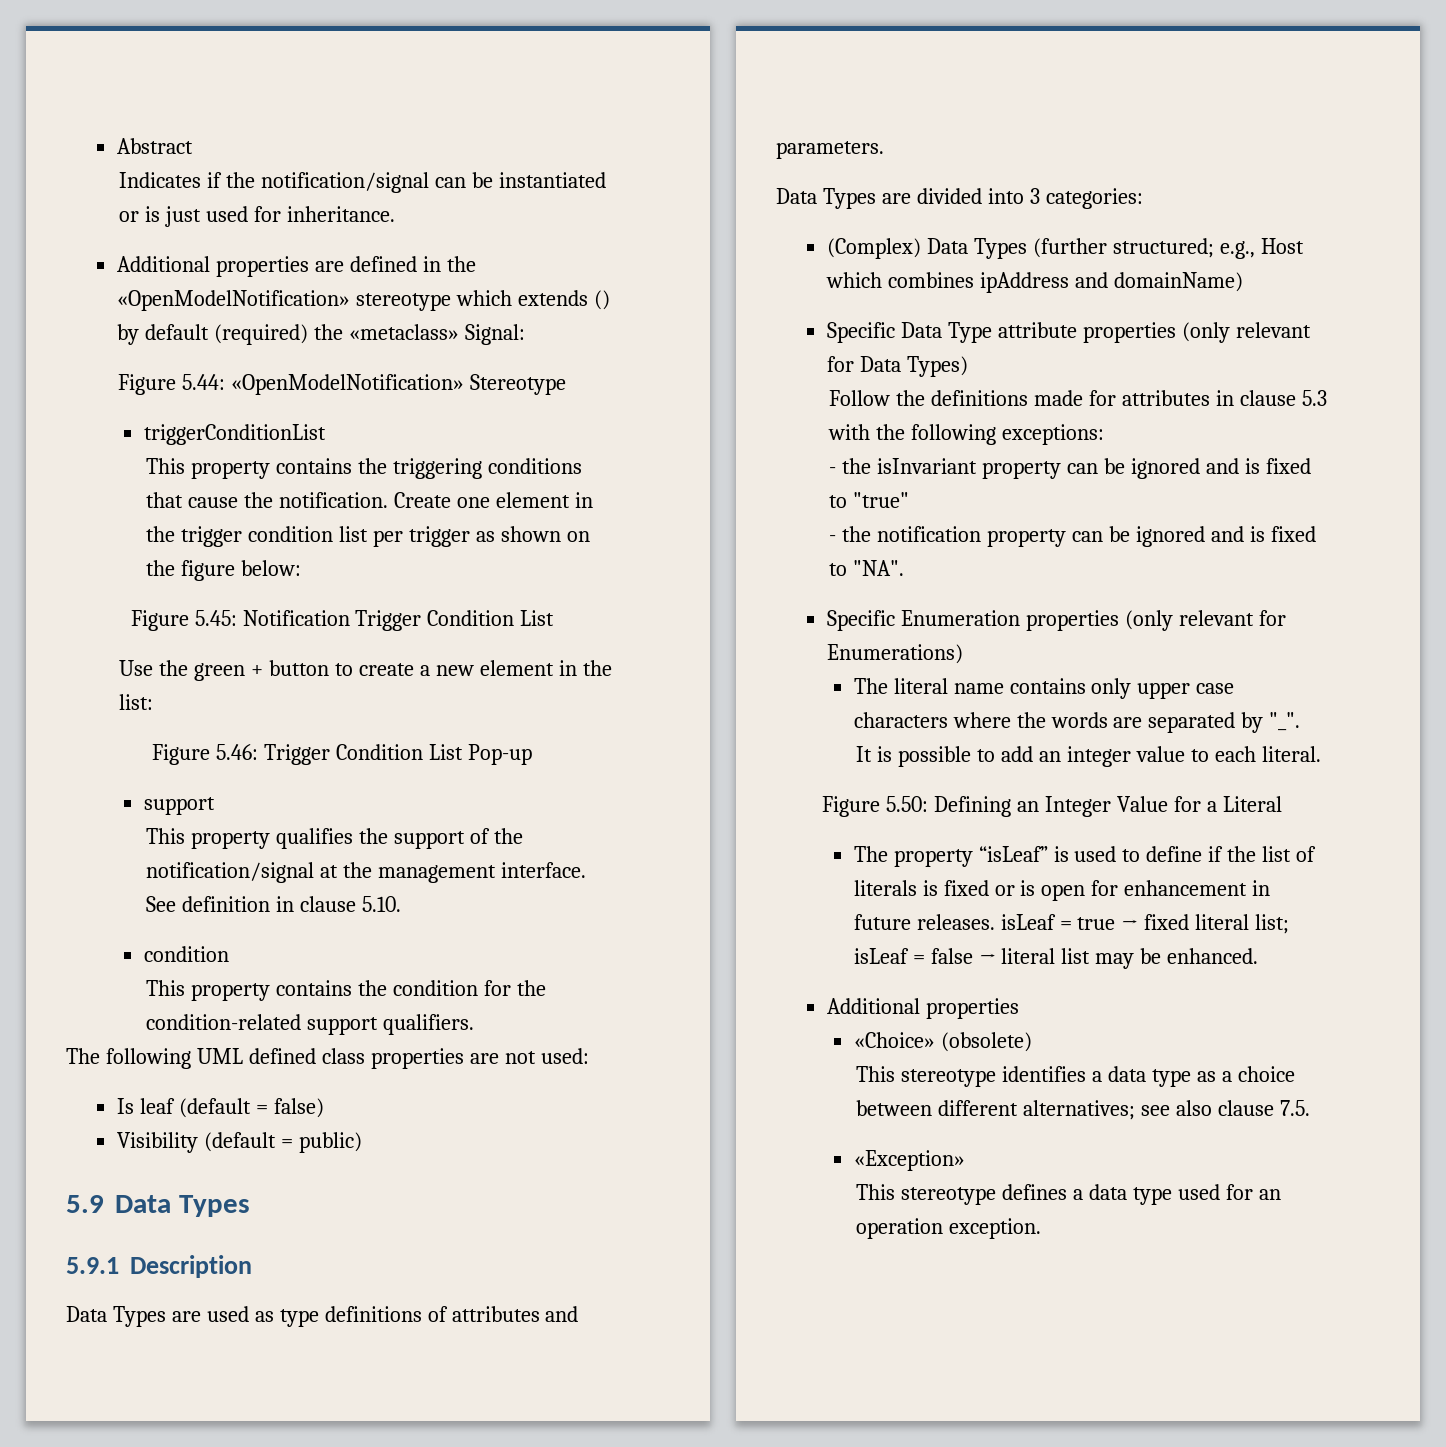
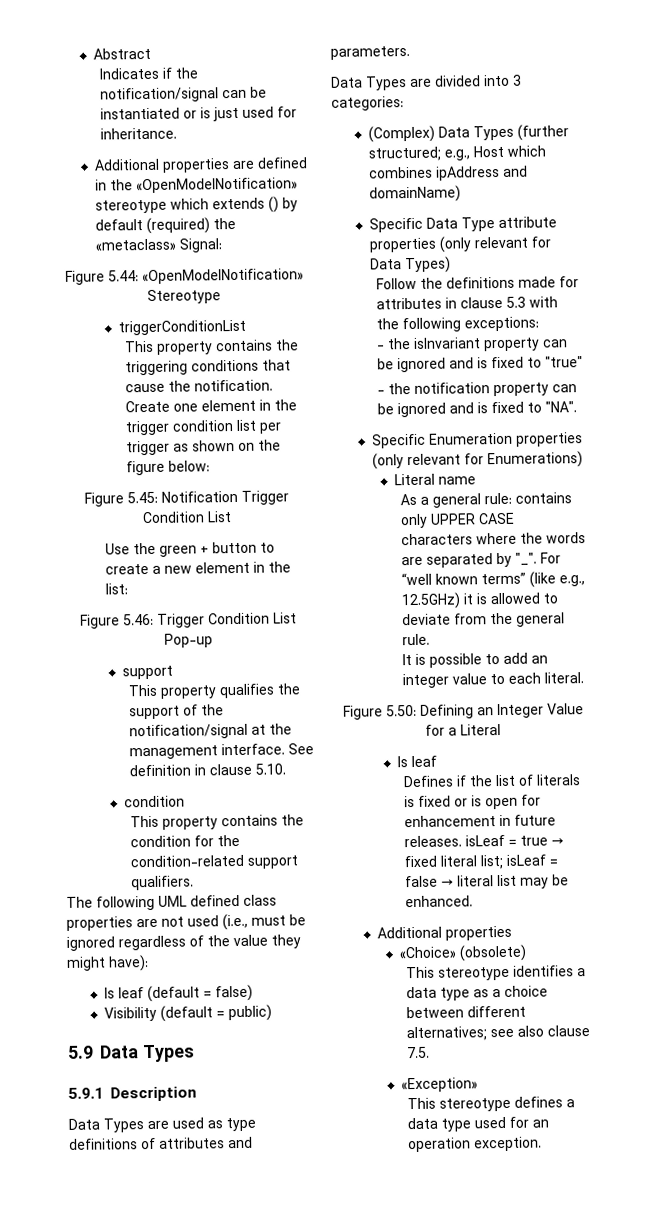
[540,1048,589,1064] used: -> [187,913,306,931] [66,934,301,951] [66,955,149,972] used (i.e., must be ignored regardless of the value they might have):
[853,678,948,694] The literal -> [393,473,435,486] Literal
[1009,678,1235,699] contains only upper case -> [399,492,572,508] [399,512,515,529] // As a general rule: contains only UPPER CASE
(1301, 721) none -> [539,552,561,564] [400,571,585,588] [400,592,558,610] [401,612,565,627] [401,633,430,646] For “well known terms” (like e.g., 12.5GHz) it is allowed to deviate from the general rule.
[853,846,1203,867] The property “isLeaf” is used to define -> [396,755,437,768] [402,775,454,788] Is leaf // Defines

